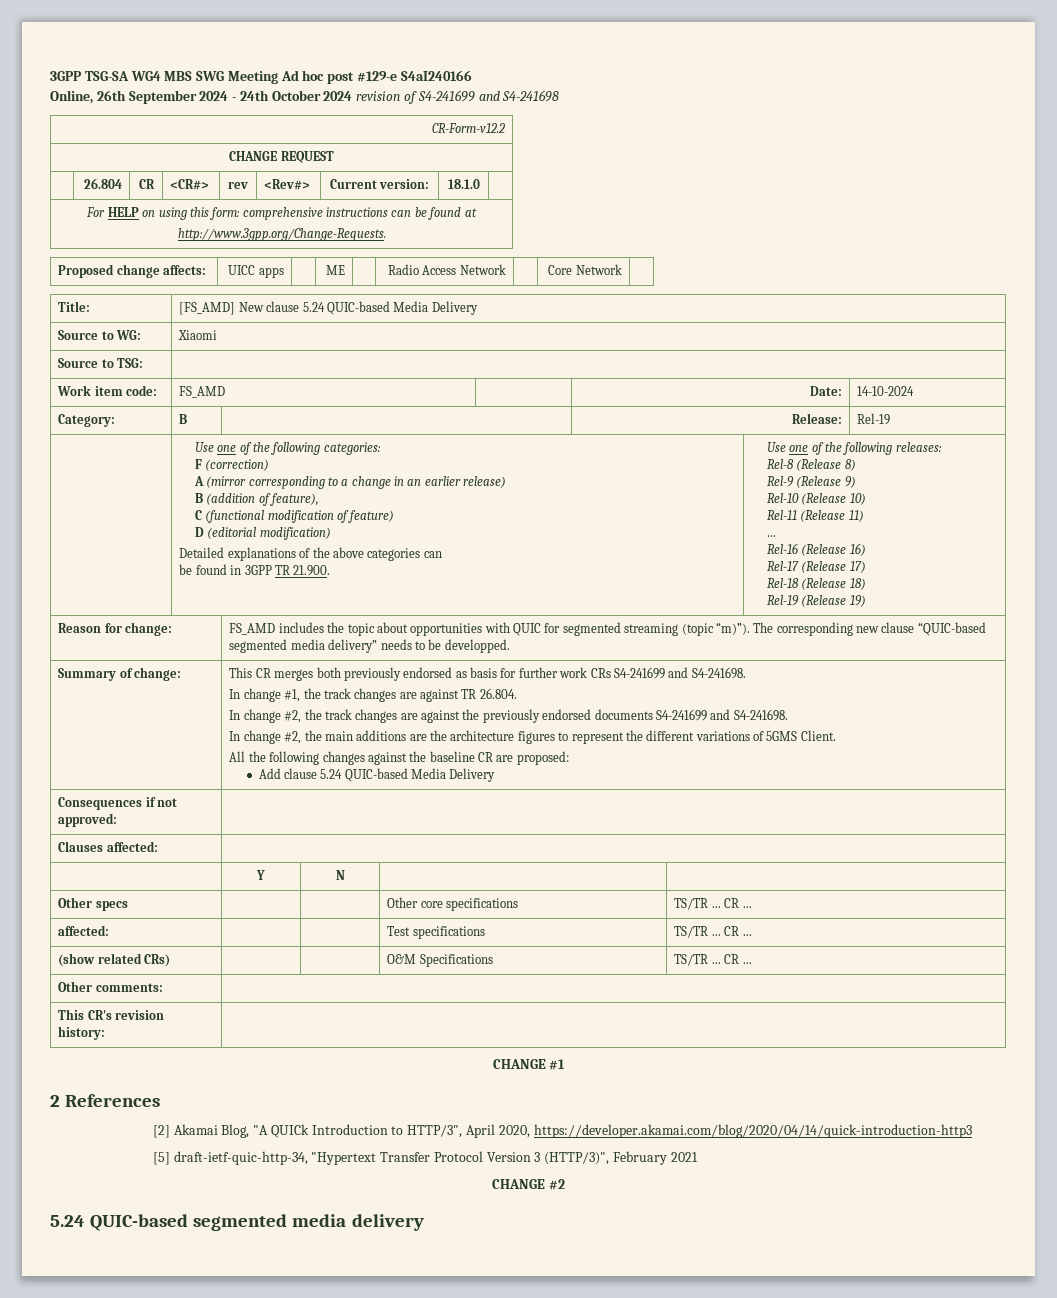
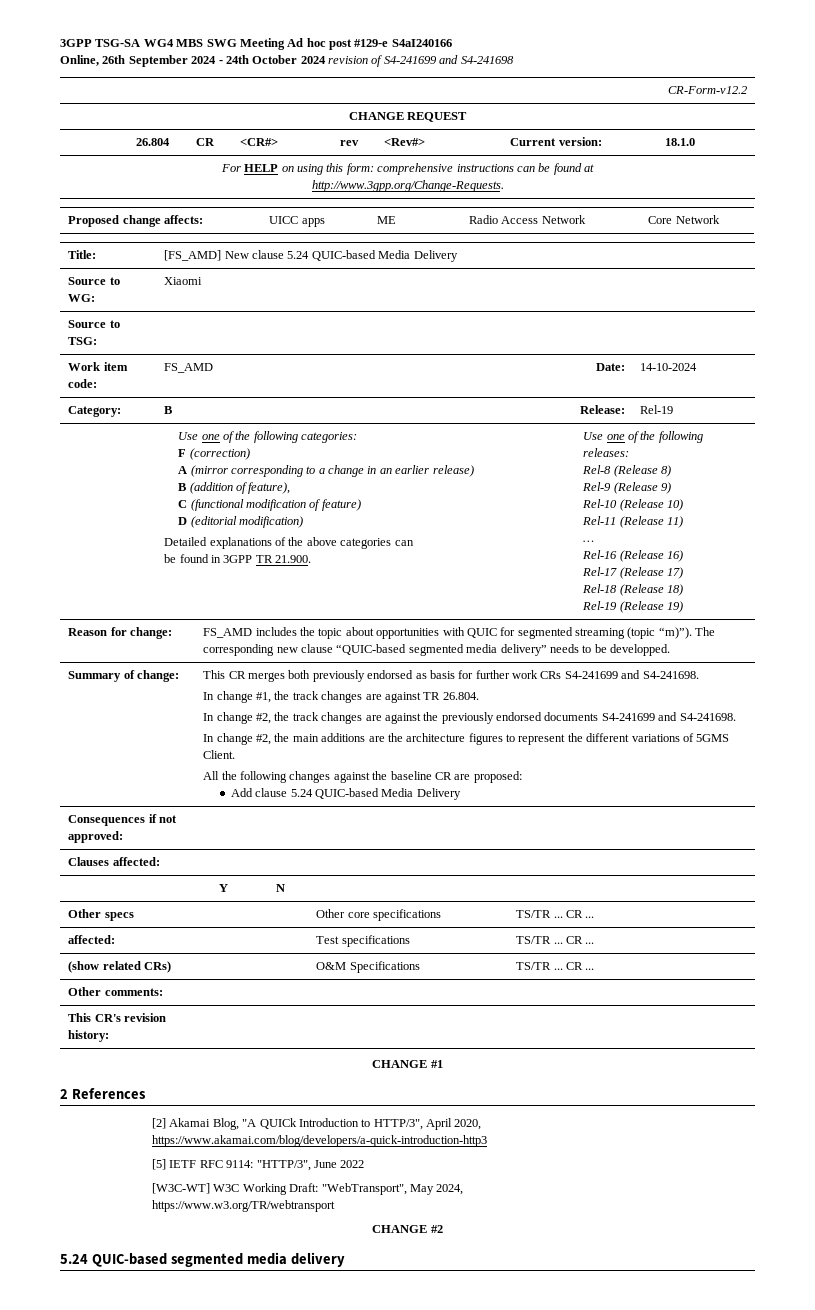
[533,1124,972,1138] https://developer.akamai.com/blog/2020/04/14/quick-introduction-http3 -> [152,1135,488,1147] https://www.akamai.com/blog/developers/a-quick-introduction-http3
[173,1151,698,1165] draft-ietf-quic-http-34, "Hypertext Transfer Protocol Version 3 (HTTP/3)", February 2021 -> [169,1160,365,1171] [152,1183,464,1195] [152,1200,336,1212] IETF RFC 9114: "HTTP/3", June 2022 // [W3C-WT] W3C Working Draft: "WebTransport", May 2024, // https://www.w3.org/TR/webtransport

